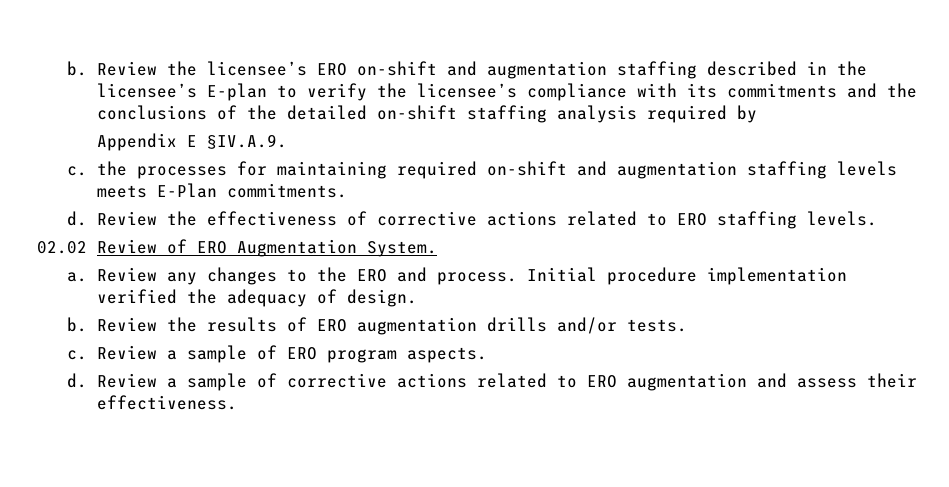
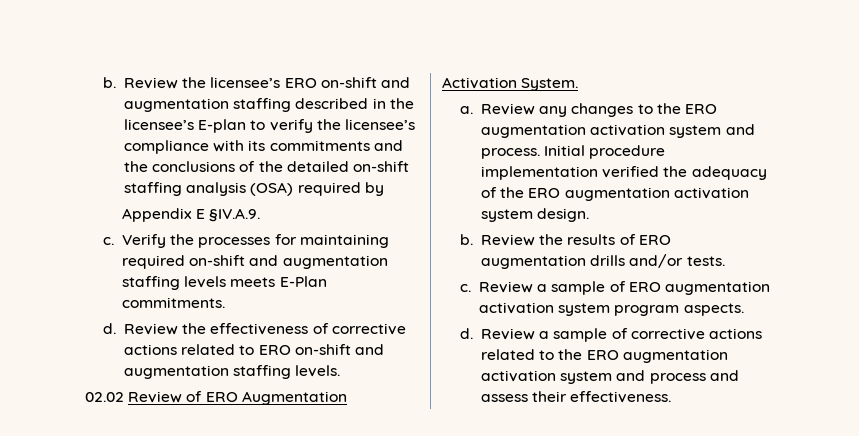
(637, 114) none -> [250,182,294,196] (OSA)
(87, 171) none -> [122,234,167,248] Verify
(707, 219) none -> [294,344,385,355] [124,365,230,379] on-shift and augmentation
(357, 248) none -> [442,77,517,89] Activation
(387, 275) none -> [481,124,722,138] augmentation activation system
(337, 296) none -> [500,187,749,201] [481,209,534,222] the ERO augmentation activation system
(317, 353) none -> [665,281,771,295] [479,302,611,316] augmentation activation system
[586,373,747,391] ERO augmentation -> [558,349,728,363] [481,370,706,384] the ERO augmentation activation system and process

